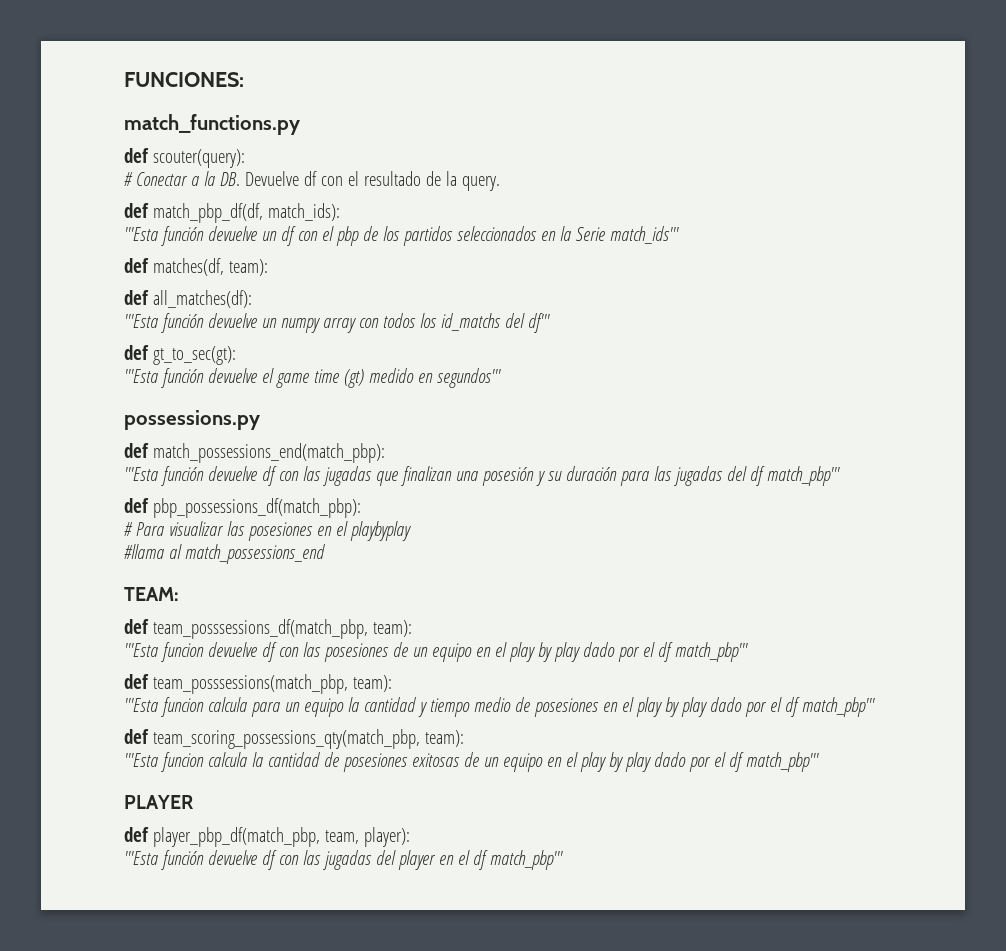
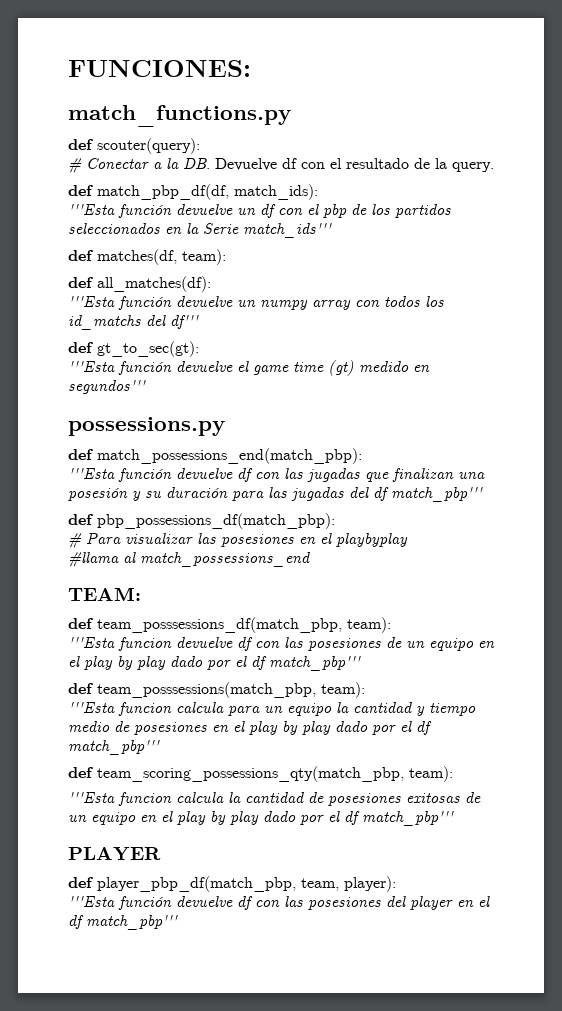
[322,850,372,870] jugadas -> [308,897,381,910] posesiones

